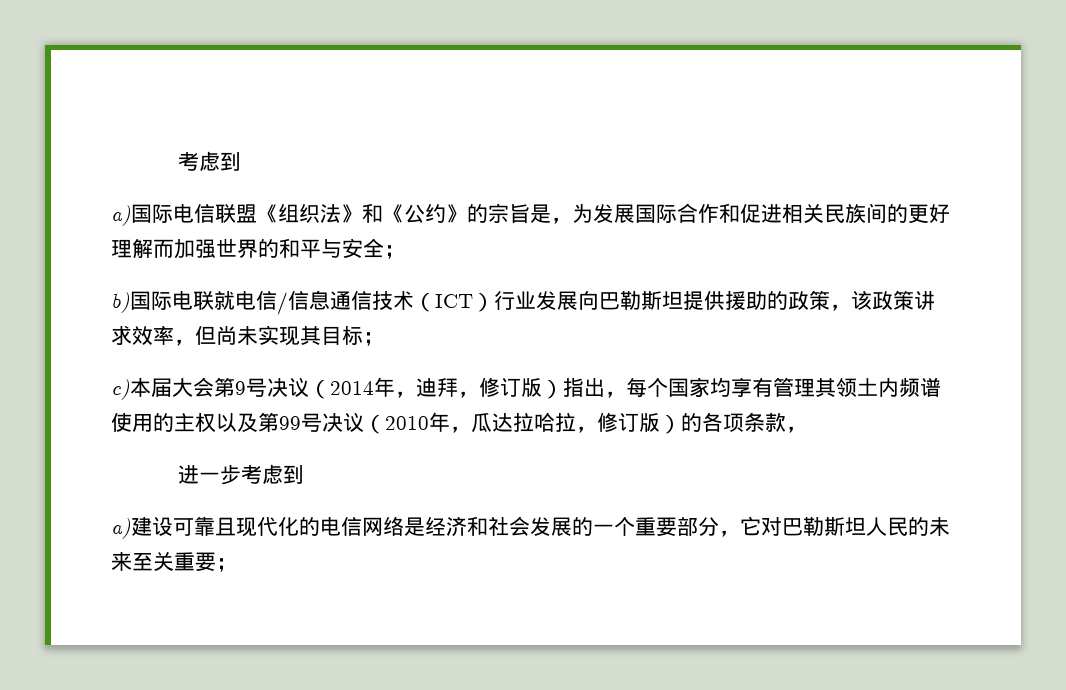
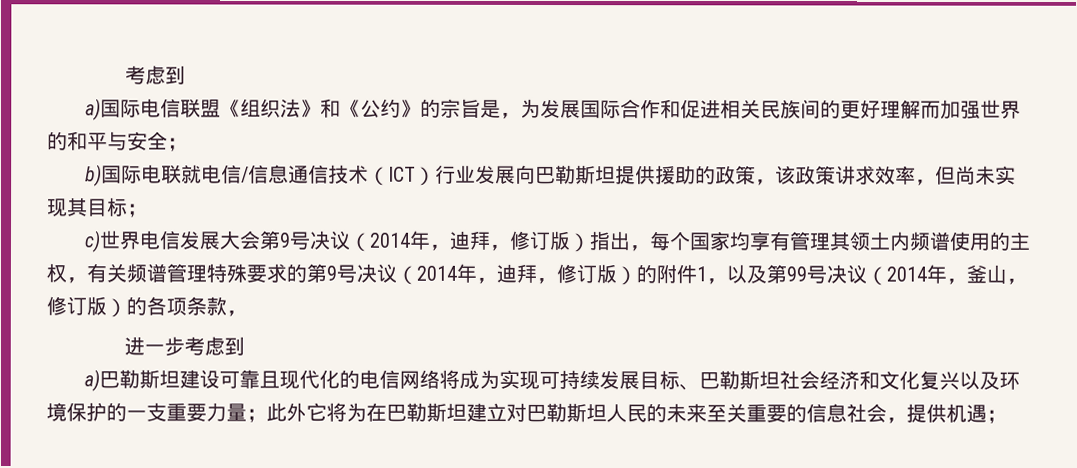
[130,377,172,397] 本届 -> [98,230,221,250] 世界电信发展
(216, 423) none -> [66,263,727,286] ，有关频谱管理特殊要求的第9号决议（2014年，迪拜，修订版）的附件1，
[385,412,576,433] 2010年，瓜达拉哈拉 -> [886,264,1007,285] 2014年，釜山
(131, 528) none -> [98,369,180,389] 巴勒斯坦
[404,516,761,537] 是经济和社会发展的一个重要部分，它 -> [438,369,1020,391] [46,402,507,423] 将成为实现可持续发展目标、巴勒斯坦社会经济和文化复兴以及环境保护的一支重要力量；此外它将为在巴勒斯坦建立
(216, 561) none -> [786,403,987,424] 的信息社会，提供机遇

